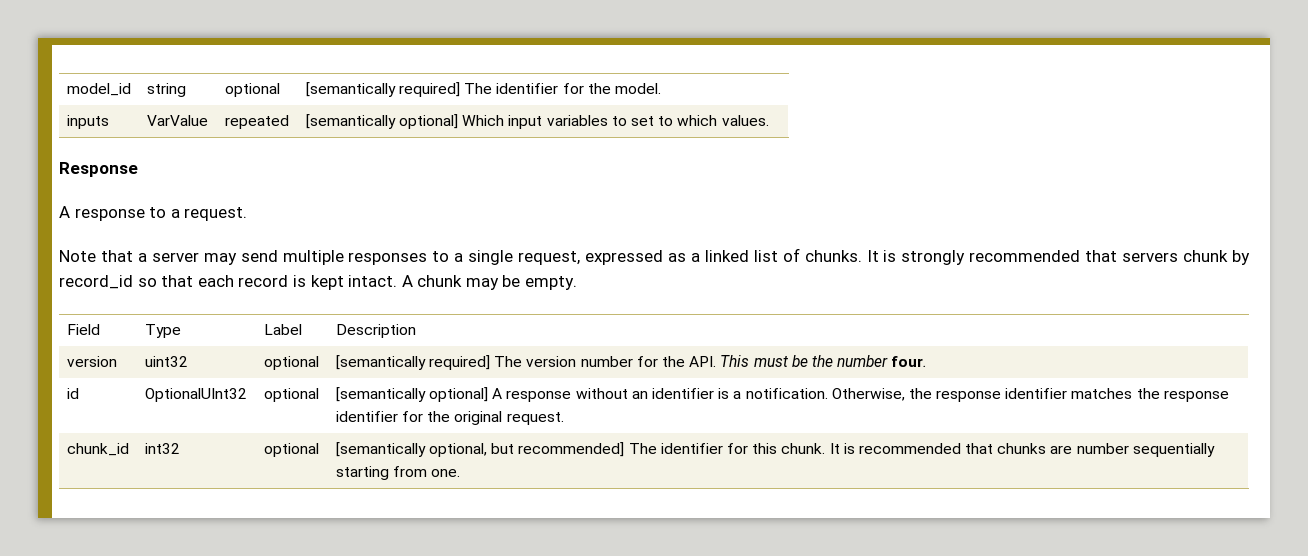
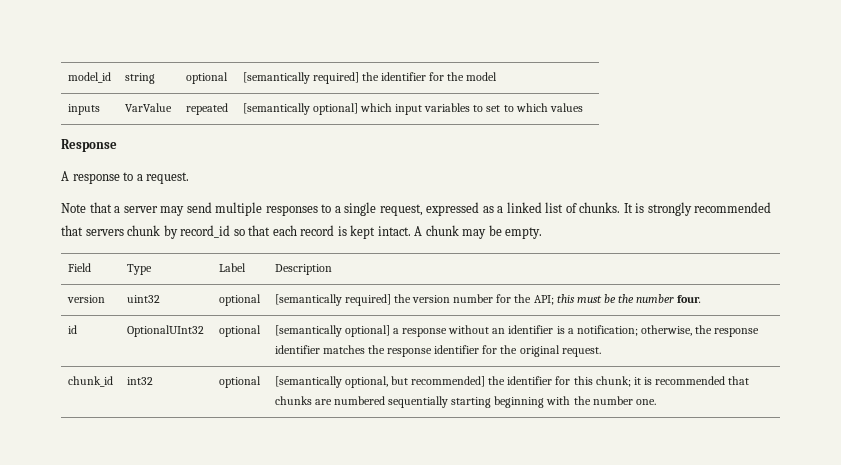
[464,83,662,94] The identifier for the model. -> [362,72,498,81] the identifier for the model
[462,115,505,126] Which -> [360,103,393,112] which
[721,115,769,126] values. -> [549,103,583,112] values
[494,356,523,367] The -> [394,294,412,303] the
[689,355,750,367] API. This -> [533,294,575,305] API; this
[492,388,503,399] A -> [393,328,400,334] a
[745,388,905,401] notification. Otherwise, -> [576,325,692,336] notification; otherwise,
[628,443,657,454] The -> [488,376,506,385] the
[781,443,840,454] chunk. It -> [595,376,641,387] chunk; it
[1076,443,1129,454] number -> [334,396,386,405] numbered
[393,466,428,477] from -> [494,396,633,408] beginning with the number

